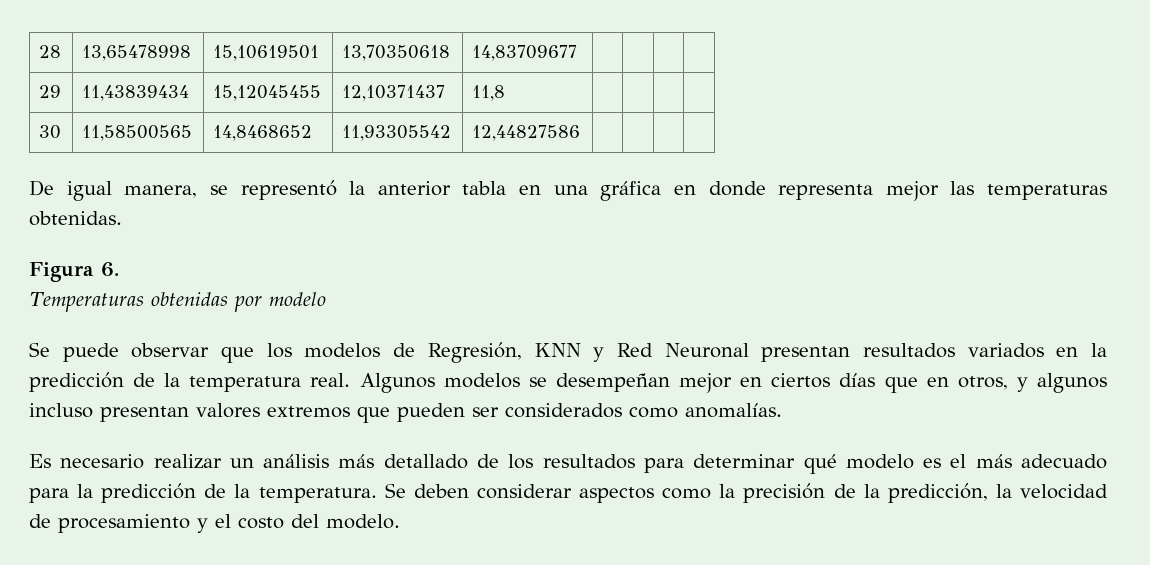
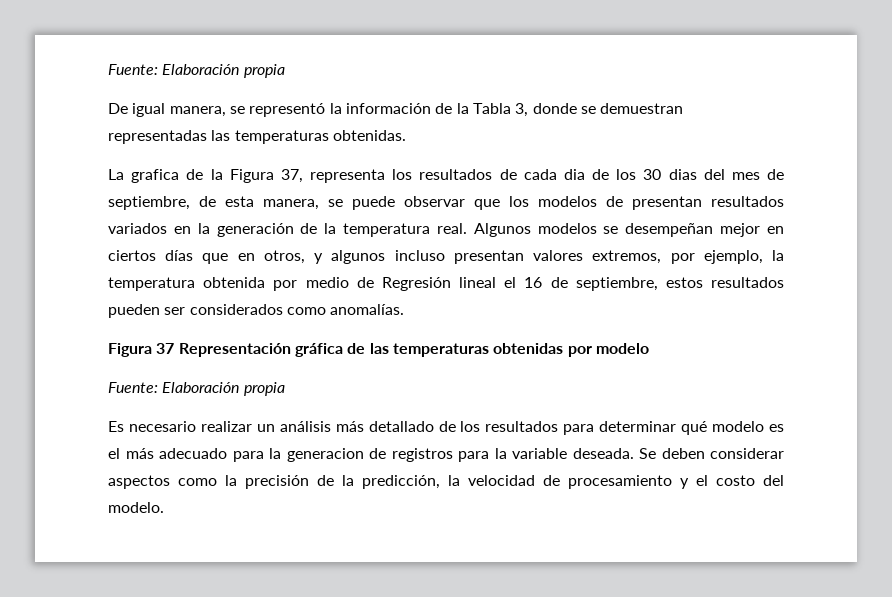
[39,45,62,58] [82,45,192,61] [213,45,320,61] [342,45,451,61] [472,45,578,61] [39,85,62,98] [82,85,190,101] [213,85,322,101] [342,85,446,101] [472,85,506,101] [39,125,62,139] [82,125,193,141] [213,125,313,141] [342,125,452,141] [472,125,581,141] 28 | 13,65478998 | 15,10619501 | 13,70350618 | 14,83709677 | | | | // 29 | 11,43839434 | 15,12045455 | 12,10371437 | 11,8 | | | | // 30 | 11,58500565 | 14,8468652 | 11,93305542 | 12,44827586 | | | | -> [108,64,285,78] Fuente: Elaboración propia
[377,181,1107,201] [29,211,122,226] [29,262,119,282] [29,292,326,312] [29,342,50,357] anterior tabla en una gráfica en donde representa mejor las temperaturas obtenidas. // Figura 6. // Temperaturas obtenidas por modelo // Se -> [345,103,684,117] [108,130,406,144] [108,169,784,183] [108,196,343,210] información de la Tabla 3, donde se demuestran representadas las temperaturas obtenidas. // La grafica de la Figura 37, representa los resultados de cada dia de los 30 dias del mes de septiembre, de esta manera, se
[427,342,749,363] Regresión, KNN y Red Neuronal -> (623, 201) none
[29,372,124,392] predicción -> [216,223,294,237] generación
[267,406,390,423] extremos que -> [592,250,785,264] [108,277,785,291] extremos, por ejemplo, la temperatura obtenida por medio de Regresión lineal el 16 de septiembre, estos resultados
(782, 410) none -> [108,343,649,357] [108,382,285,396] // Figura 37 Representación gráfica de las temperaturas obtenidas por modelo // Fuente: Elaboración propia
[101,483,377,503] predicción de la temperatura. -> [286,448,634,462] generacion de registros para la variable deseada.

